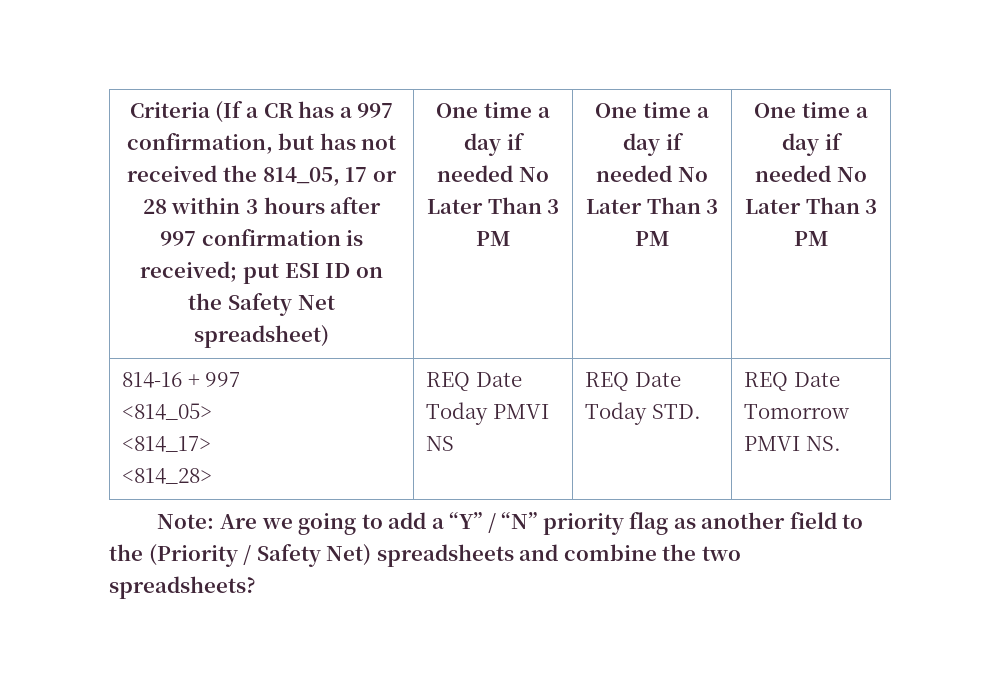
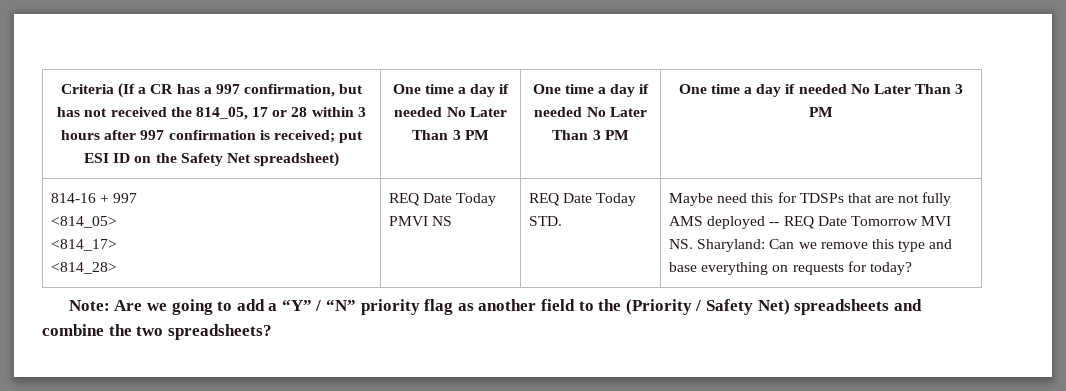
(701, 411) none -> [668,192,952,206] [668,216,780,229] Maybe need this for TDSPs that are not fully AMS deployed --
[744,436,801,451] PMVI -> [921,216,952,226] MVI
(841, 443) none -> [697,239,953,252] [668,261,912,275] Sharyland: Can we remove this type and base everything on requests for today?

